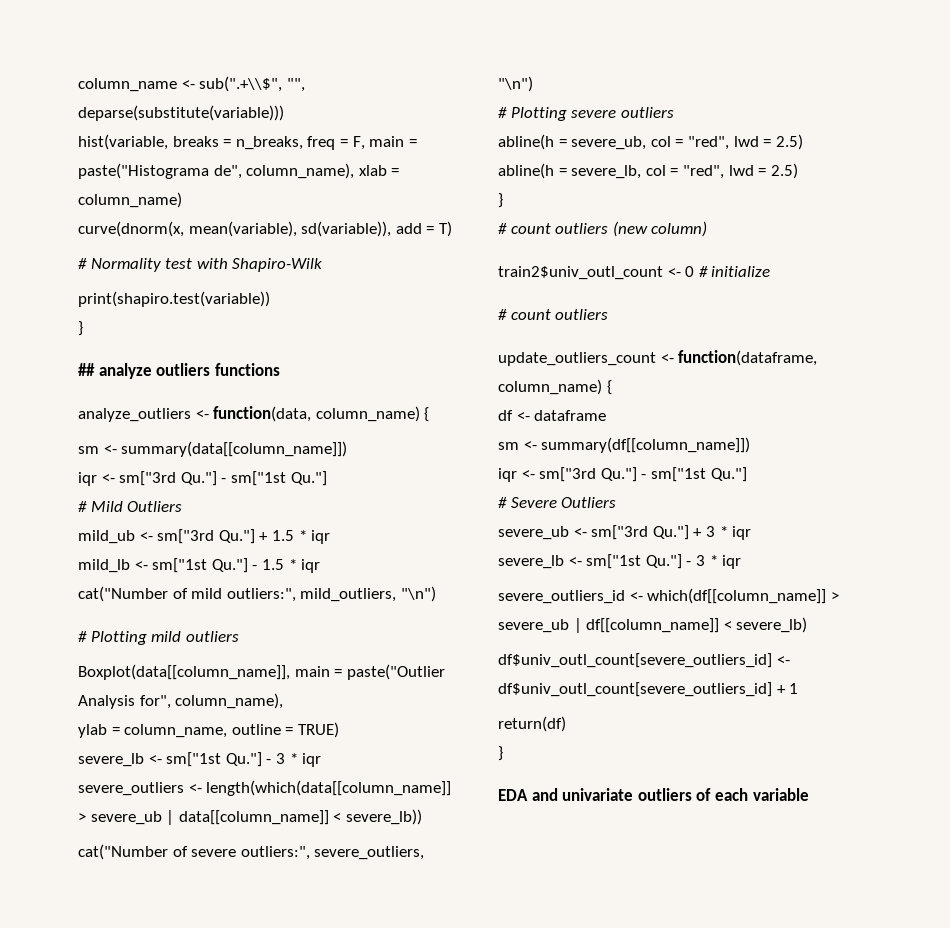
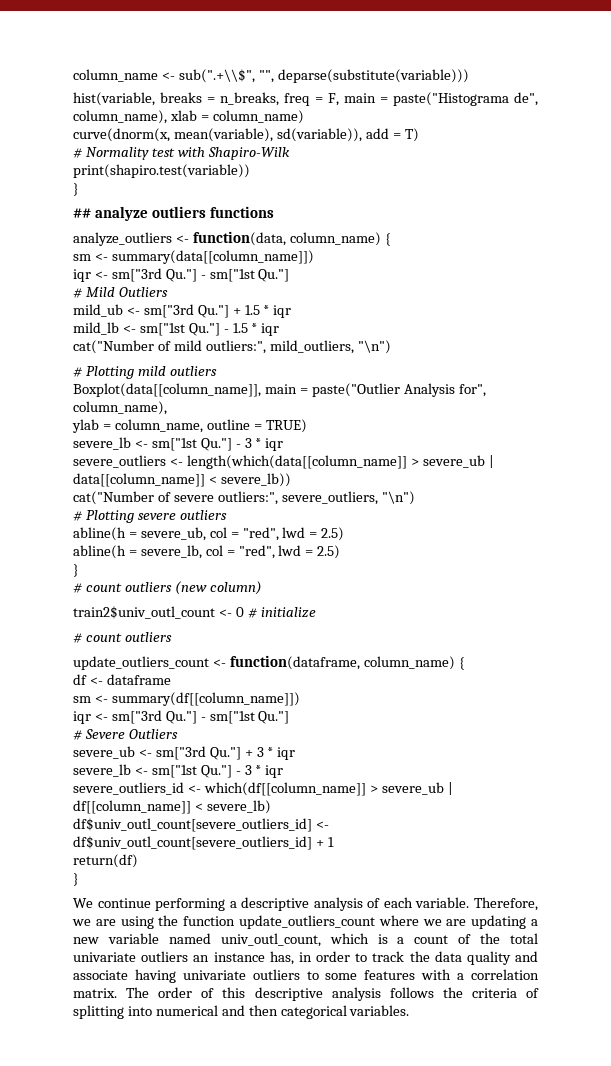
[498,788,809,801] EDA and univariate outliers of each variable -> [73,897,538,911] [72,915,538,929] [73,933,538,947] [73,951,539,965] [73,969,540,983] [73,987,539,1001] [73,1005,410,1019] We continue performing a descriptive analysis of each variable. Therefore, we are using the function update_outliers_count where we are updating a new variable named univ_outl_count, which is a count of the total univariate outliers an instance has, in order to track the data quality and associate having univariate outliers to some features with a correlation matrix. The order of this descriptive analysis follows the criteria of splitting into numerical and then categorical variables.

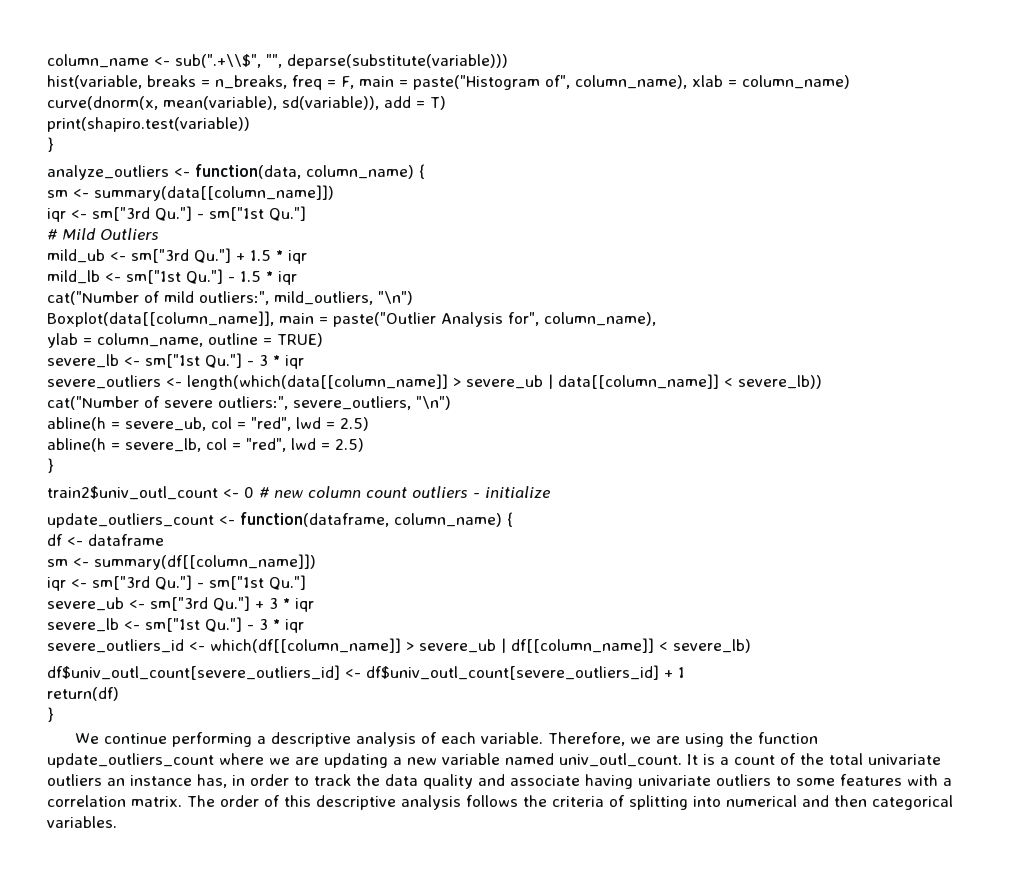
[393,92,538,106] paste("Histograma de", -> [413,75,570,90] paste("Histogram of",
[73,147,290,160] [73,164,250,178] [73,183,79,196] [73,206,274,221] # Normality test with Shapiro-Wilk // print(shapiro.test(variable)) // } // ## analyze outliers functions -> [47,117,250,132] [47,137,54,152] print(shapiro.test(variable)) // }
[73,366,217,379] // # Plotting mild outliers -> (413, 298) none
[73,510,227,523] // # Plotting severe outliers -> (451, 403) none
[73,581,262,595] // # count outliers (new column) -> (54, 465) none
[260,607,316,618] [73,632,172,643] initialize // # count outliers -> [274,486,550,498] new column count outliers - initialize
[73,729,178,740] // # Severe Outliers -> (306, 582) none
[220,933,369,947] univ_outl_count, which -> [559,753,698,767] univ_outl_count. It

